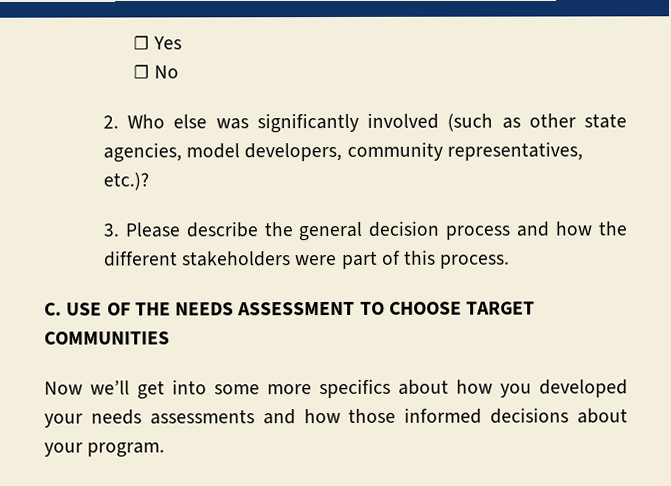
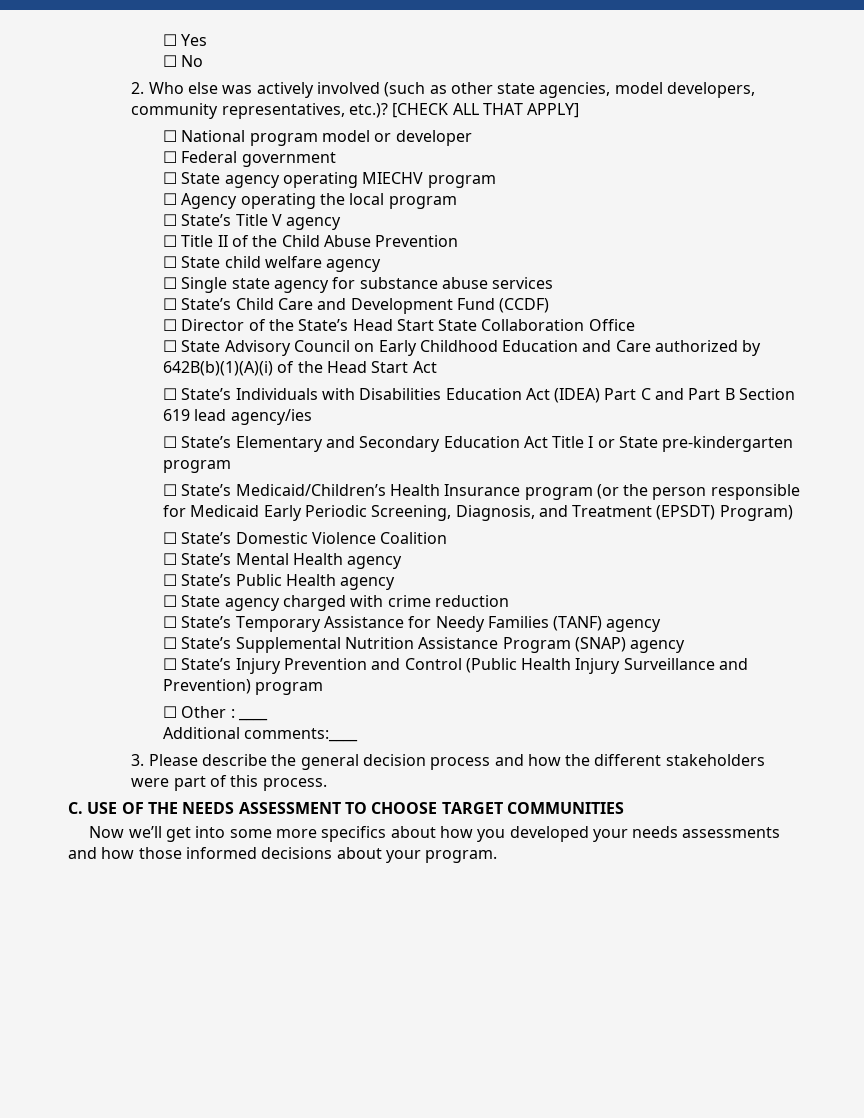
[256,112,359,134] significantly -> [256,82,314,98] actively
(149, 181) none -> [392,103,580,118] [162,130,472,146] [162,151,336,167] [162,172,496,188] [162,193,457,209] [162,214,342,230] [162,235,459,247] [162,256,382,272] [162,277,554,293] [162,298,550,314] [162,319,635,331] [162,340,762,356] [162,361,437,376] [162,388,796,403] [162,409,312,425] [162,436,794,452] [162,460,231,473] [162,484,800,500] [162,505,793,521] [162,532,448,544] [162,553,403,569] [162,574,396,590] [162,595,509,611] [162,616,662,632] [162,637,686,653] [162,658,749,674] [162,679,324,695] [162,706,235,718] [237,718,268,721] [162,727,359,742] [CHECK ALL THAT APPLY] // ☐ National program model or developer // ☐ Federal government // ☐ State agency operating MIECHV program // ☐ Agency operating the local program // ☐ State’s Title V agency // ☐ Title II of the Child Abuse Prevention // ☐ State child welfare agency // ☐ Single state agency for substance abuse services // ☐ State’s Child Care and Development Fund (CCDF) // ☐ Director of the State’s Head Start State Collaboration Office // ☐ State Advisory Council on Early Childhood Education and Care authorized by 642B(b)(1)(A)(i) of the Head Start Act // ☐ State’s Individuals with Disabilities Education Act (IDEA) Part C and Part B Section 619 lead agency/ies // ☐ State’s Elementary and Secondary Education Act Title I or State pre-kindergarten program // ☐ State’s Medicaid/Children’s Health Insurance program (or the person responsible for Medicaid Early Periodic Screening, Diagnosis, and Treatment (EPSDT) Program) // ☐ State’s Domestic Violence Coalition // ☐ State’s Mental Health agency // ☐ State’s Public Health agency // ☐ State agency charged with crime reduction // ☐ State’s Temporary Assistance for Needy Families (TANF) agency // ☐ State’s Supplemental Nutrition Assistance Program (SNAP) agency // ☐ State’s Injury Prevention and Control (Public Health Injury Surveillance and Prevention) program // ☐ Other : ____ // Additional comments:____

